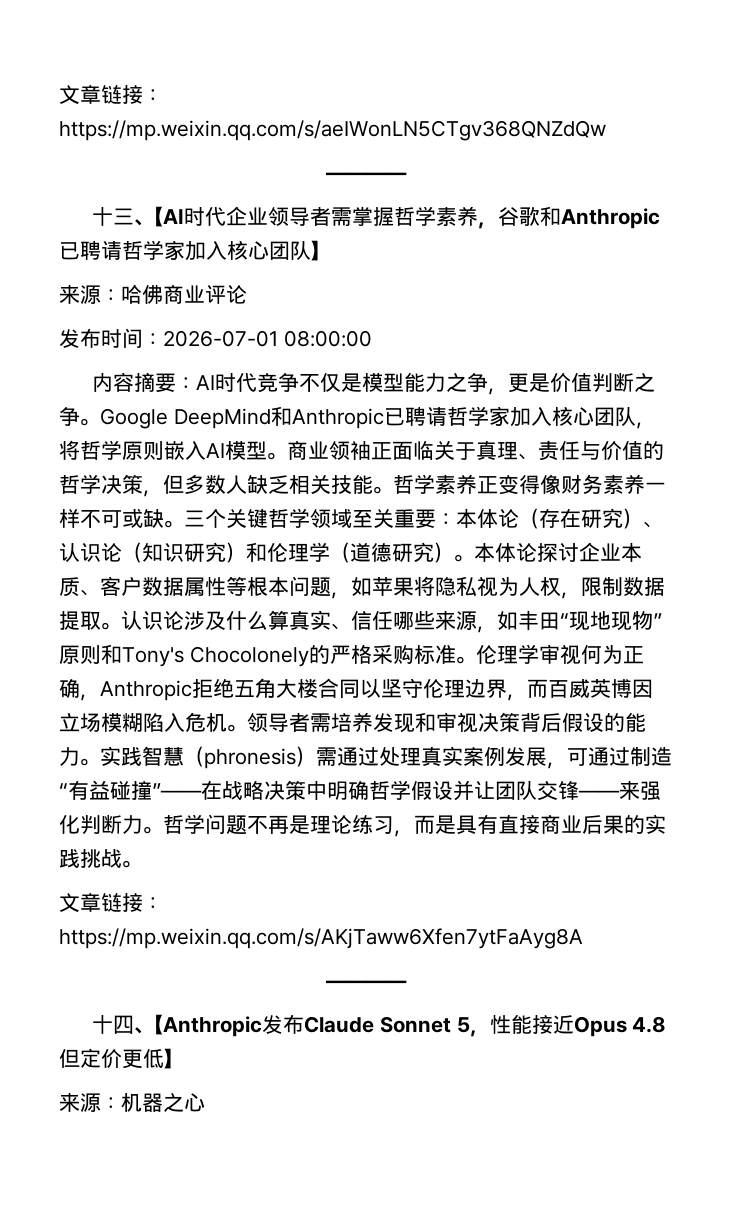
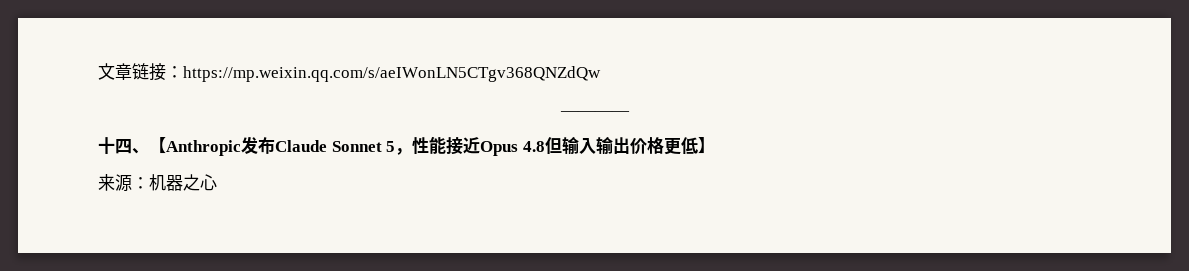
[92,206,661,229] [59,240,320,261] [59,284,247,304] [59,328,372,348] [92,372,656,395] [59,406,656,429] [59,440,664,461] [59,474,666,497] [59,508,663,529] [59,542,642,563] [59,576,665,599] [59,610,662,633] [59,644,644,667] [59,678,653,701] [59,712,646,733] [59,746,672,769] [59,780,661,801] [59,814,666,837] [59,849,142,868] [59,892,163,913] [59,928,583,949] [324,980,407,988] // 十三、【AI时代企业领导者需掌握哲学素养，谷歌和Anthropic已聘请哲学家加入核心团队】 // 来源：哈佛商业评论 // 发布时间：2026-07-01 08:00:00 // 内容摘要：AI时代竞争不仅是模型能力之争，更是价值判断之争。Google DeepMind和Anthropic已聘请哲学家加入核心团队，将哲学原则嵌入AI模型。商业领袖正面临关于真理、责任与价值的哲学决策，但多数人缺乏相关技能。哲学素养正变得像财务素养一样不可或缺。三个关键哲学领域至关重要：本体论（存在研究）、认识论（知识研究）和伦理学（道德研究）。本体论探讨企业本质、客户数据属性等根本问题，如苹果将隐私视为人权，限制数据提取。认识论涉及什么算真实、信任哪些来源，如丰田“现地现物”原则和Tony's Chocolonely的严格采购标准。伦理学审视何为正确，Anthropic拒绝五角大楼合同以坚守伦理边界，而百威英博因立场模糊陷入危机。领导者需培养发现和审视决策背后假设的能力。实践智慧（phronesis）需通过处理真实案例发展，可通过制造“有益碰撞”——在战略决策中明确哲学假设并让团队交锋——来强化判断力。哲学问题不再是理论练习，而是具有直接商业后果的实践挑战。 // 文章链接：https://mp.weixin.qq.com/s/AKjTaww6Xfen7ytFaAyg8A // ———— -> (630, 113) none
[80,1048,122,1068] 定价 -> [561,136,664,154] 输入输出价格

